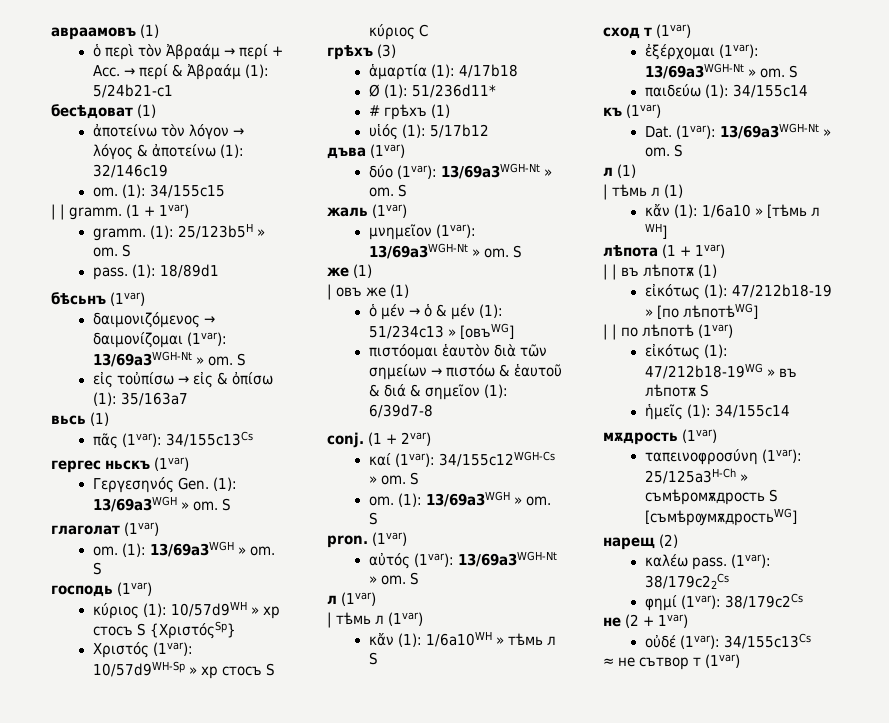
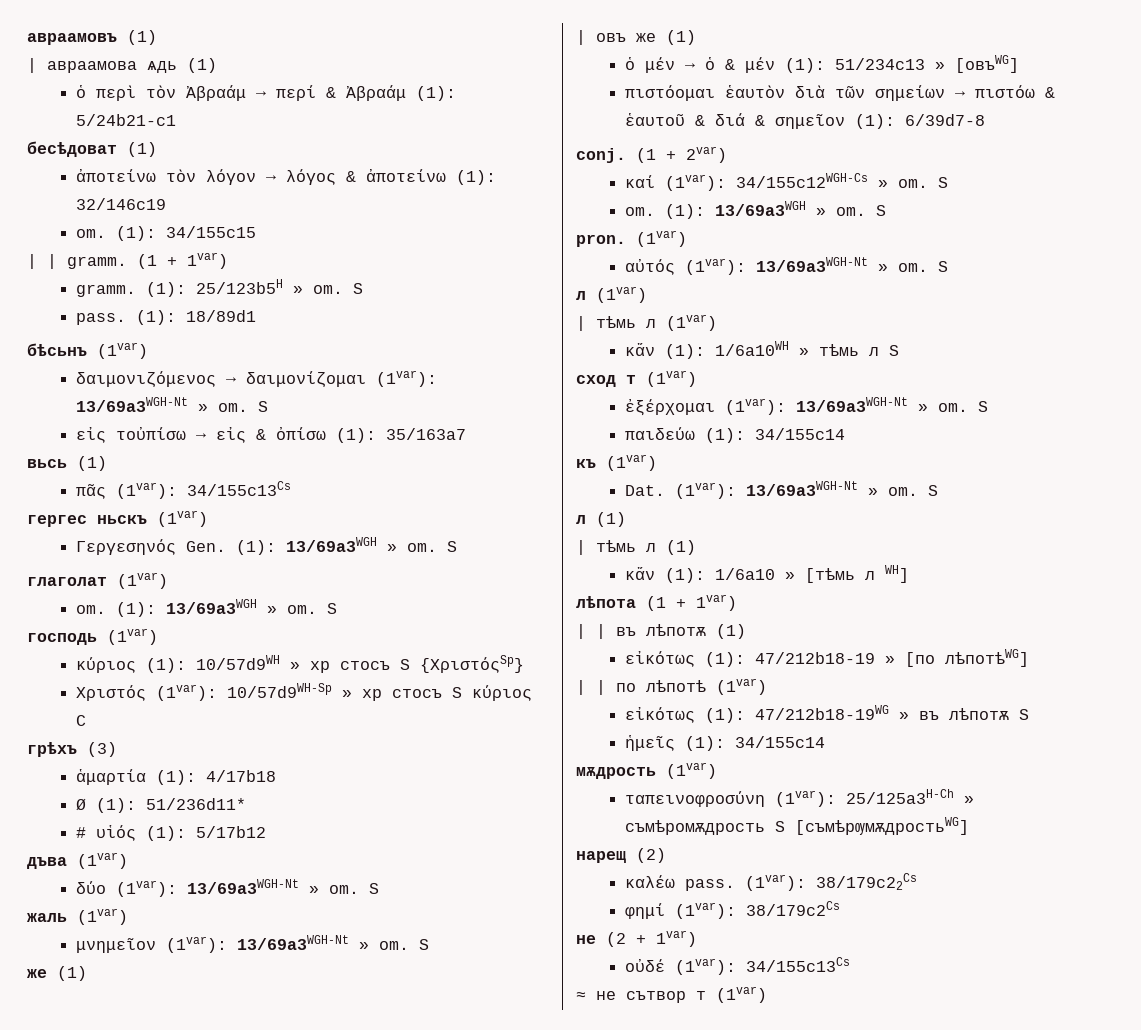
(160, 31) none -> [27,58,217,73] // | авраамова ѧдь (1)
[271,46,283,56] [92,64,168,80] + Acc. → περί -> (316, 93) none
[383,104,450,120] грѣхъ (1) // -> (86, 832) none

